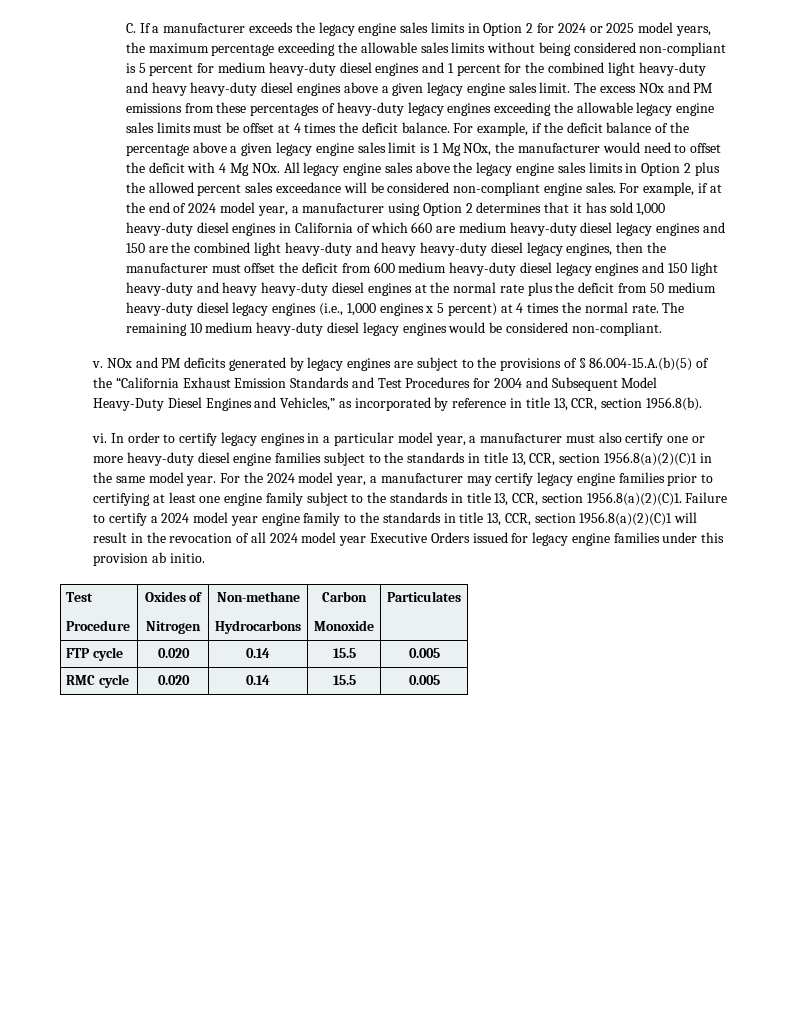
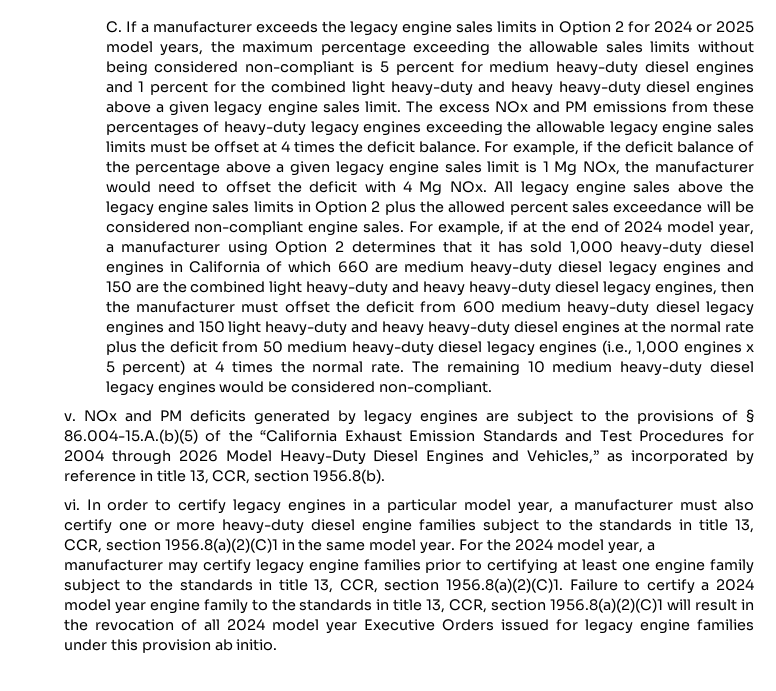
[525,377,618,391] and Subsequent -> [111,450,218,465] through 2026
[66,592,94,602] [66,620,131,631] [144,591,203,602] [146,621,201,634] [216,591,300,602] [215,620,301,634] [322,591,367,602] [314,620,374,631] [387,591,461,602] [66,647,123,661] [157,648,190,658] [246,648,270,658] [332,648,356,658] [408,648,440,658] [66,674,129,688] [157,675,190,685] [246,675,270,685] [332,675,356,685] [408,675,440,685] // Test // Procedure | Oxides of // Nitrogen | Non-methane // Hydrocarbons | Carbon // Monoxide | Particulates // FTP cycle | 0.020 | 0.14 | 15.5 | 0.005 // RMC cycle | 0.020 | 0.14 | 15.5 | 0.005 -> (278, 645) none

